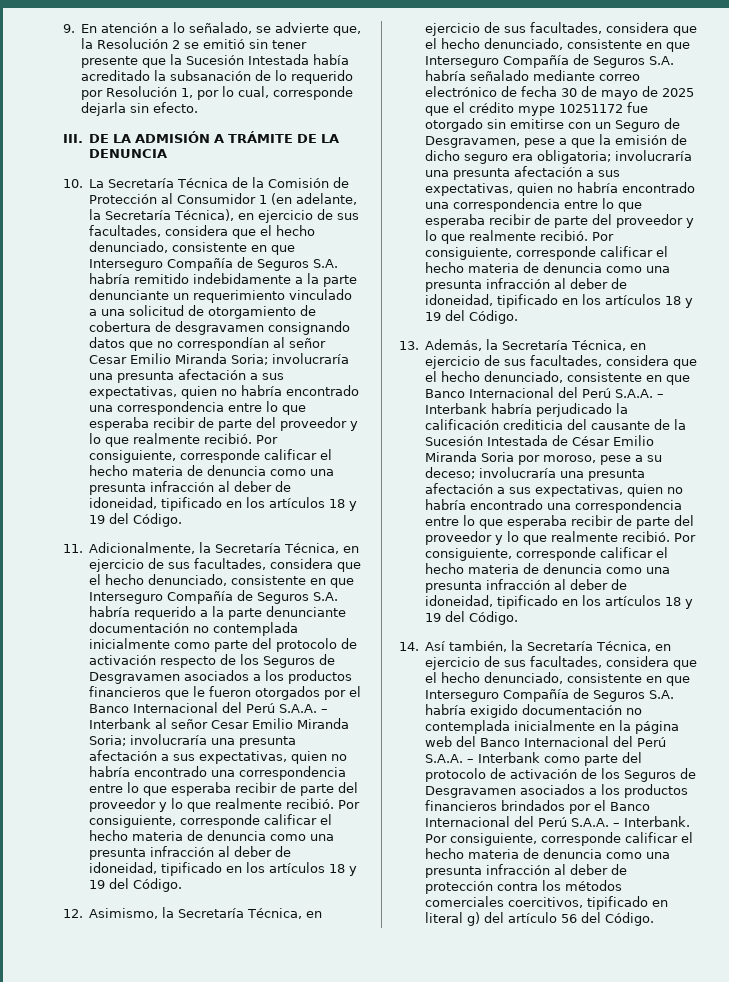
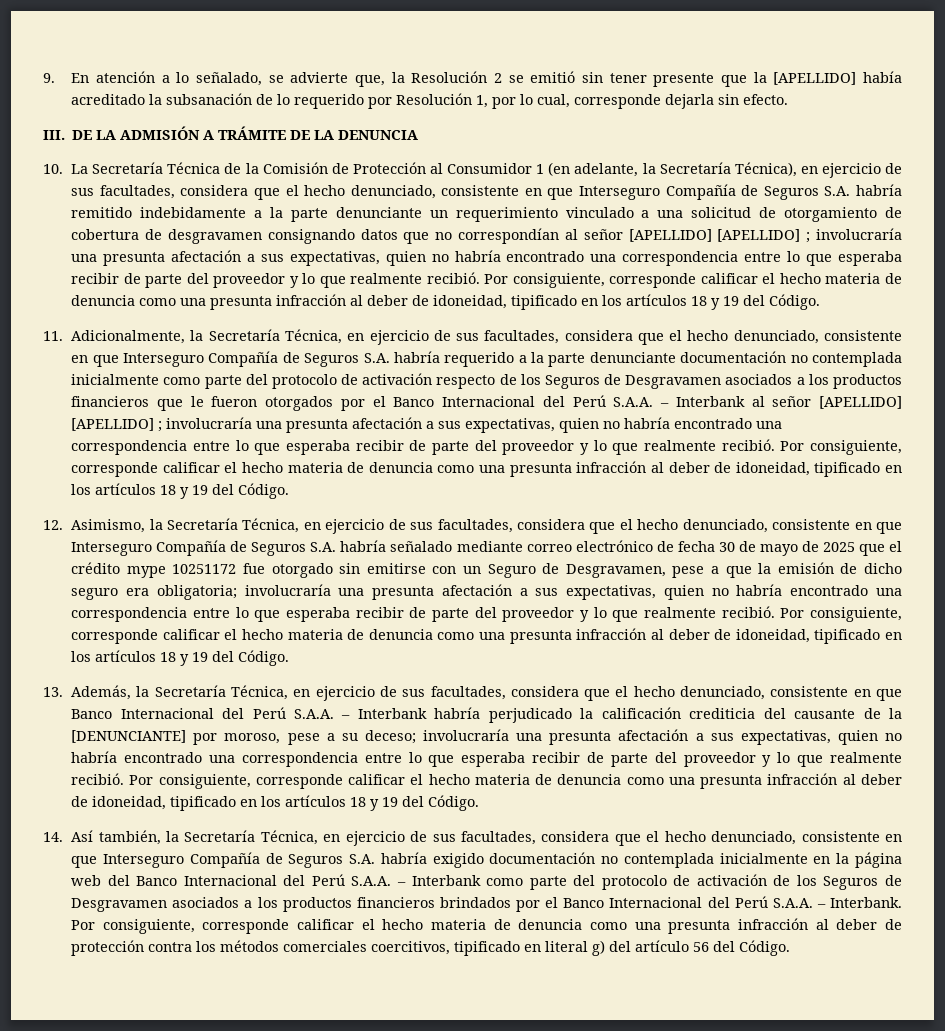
[186,54,310,65] Sucesión Intestada -> [773,72,857,85] [APELLIDO]
[89,353,269,365] Cesar Emilio Miranda Soria; -> [628,229,811,243] [APELLIDO] [APELLIDO] ;
[211,718,350,729] [89,735,127,746] Cesar Emilio Miranda Soria; -> [818,396,902,409] [71,418,163,432] [APELLIDO] [APELLIDO] ;
[425,435,655,446] [425,451,515,462] Sucesión Intestada de César Emilio Miranda Soria -> [71,730,187,743] [DENUNCIANTE]

